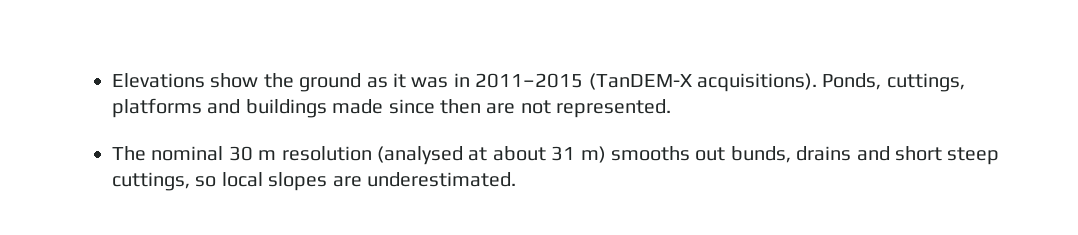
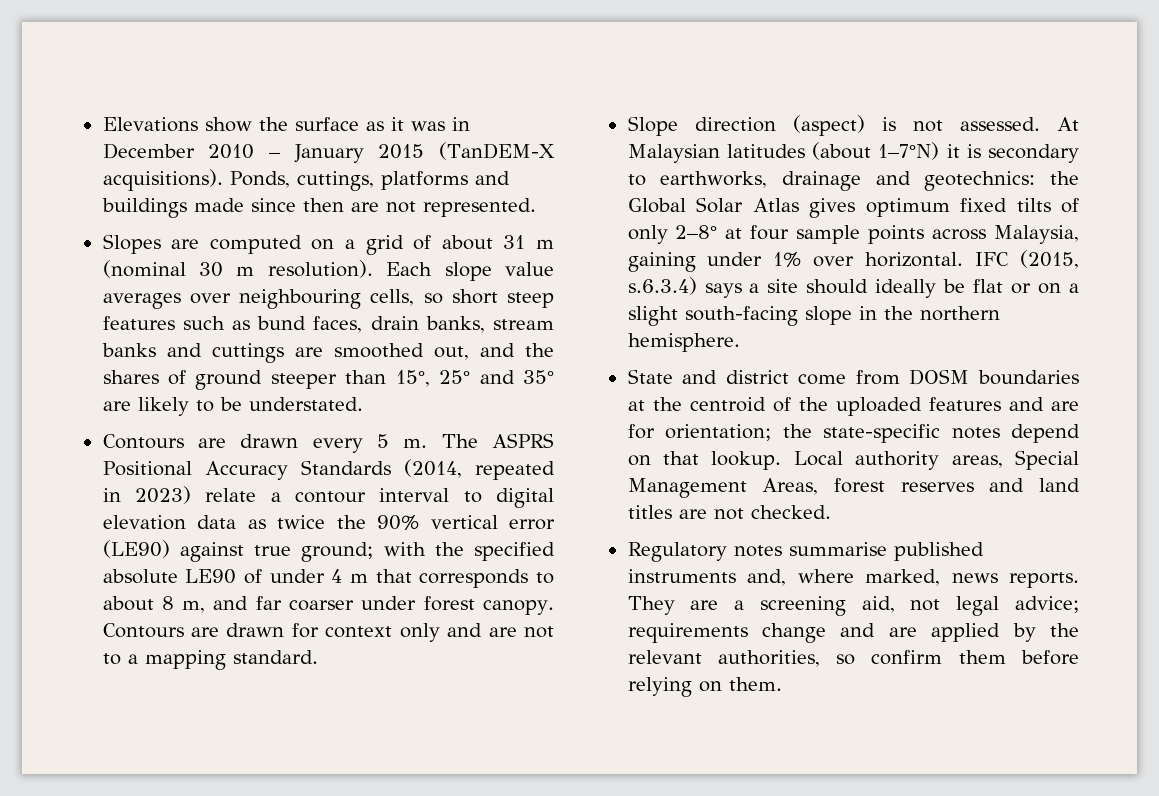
[299,73,362,92] ground -> [294,117,359,131] surface
[475,73,584,88] 2011–2015 -> [102,143,425,163] December 2010 – January 2015
[112,146,1000,165] [112,172,516,191] The nominal 30 m resolution (analysed at about 31 m) smooths out bunds, drains and short steep cuttings, so local slopes are underestimated. -> [102,234,554,255] [102,260,554,281] [102,289,554,309] [102,316,554,333] [101,343,554,363] [102,370,554,390] [102,397,363,416] [102,433,554,453] [102,459,555,480] [102,486,554,508] [102,515,555,530] [102,540,555,562] [102,569,554,588] [102,596,555,615] [102,623,554,642] [102,650,318,670] [627,115,1079,136] [627,142,1079,163] [627,171,1079,191] [627,197,1079,218] [627,225,1079,244] [627,250,1079,272] [627,277,1079,298] [627,306,1000,326] [627,333,740,352] [627,369,1079,385] [627,397,1079,416] [627,424,1080,443] [627,450,1079,470] [627,478,1080,498] [627,505,831,520] [627,542,984,562] [627,569,1079,588] [627,596,1079,616] [627,623,1079,643] [627,650,1079,667] [627,677,782,697] Slopes are computed on a grid of about 31 m (nominal 30 m resolution). Each slope value averages over neighbouring cells, so short steep features such as bund faces, drain banks, stream banks and cuttings are smoothed out, and the shares of ground steeper than 15°, 25° and 35° are likely to be understated. // Contours are drawn every 5 m. The ASPRS Positional Accuracy Standards (2014, repeated in 2023) relate a contour interval to digital elevation data as twice the 90% vertical error (LE90) against true ground; with the specified absolute LE90 of under 4 m that corresponds to about 8 m, and far coarser under forest canopy. Contours are drawn for context only and are not to a mapping standard. // Slope direction (aspect) is not assessed. At Malaysian latitudes (about 1–7°N) it is secondary to earthworks, drainage and geotechnics: the Global Solar Atlas gives optimum fixed tilts of only 2–8° at four sample points across Malaysia, gaining under 1% over horizontal. IFC (2015, s.6.3.4) says a site should ideally be flat or on a slight south-facing slope in the northern hemisphere. // State and district come from DOSM boundaries at the centroid of the uploaded features and are for orientation; the state-specific notes depend on that lookup. Local authority areas, Special Management Areas, forest reserves and land titles are not checked. // Regulatory notes summarise published instruments and, where marked, news reports. They are a screening aid, not legal advice; requirements change and are applied by the relevant authorities, so confirm them before relying on them.

